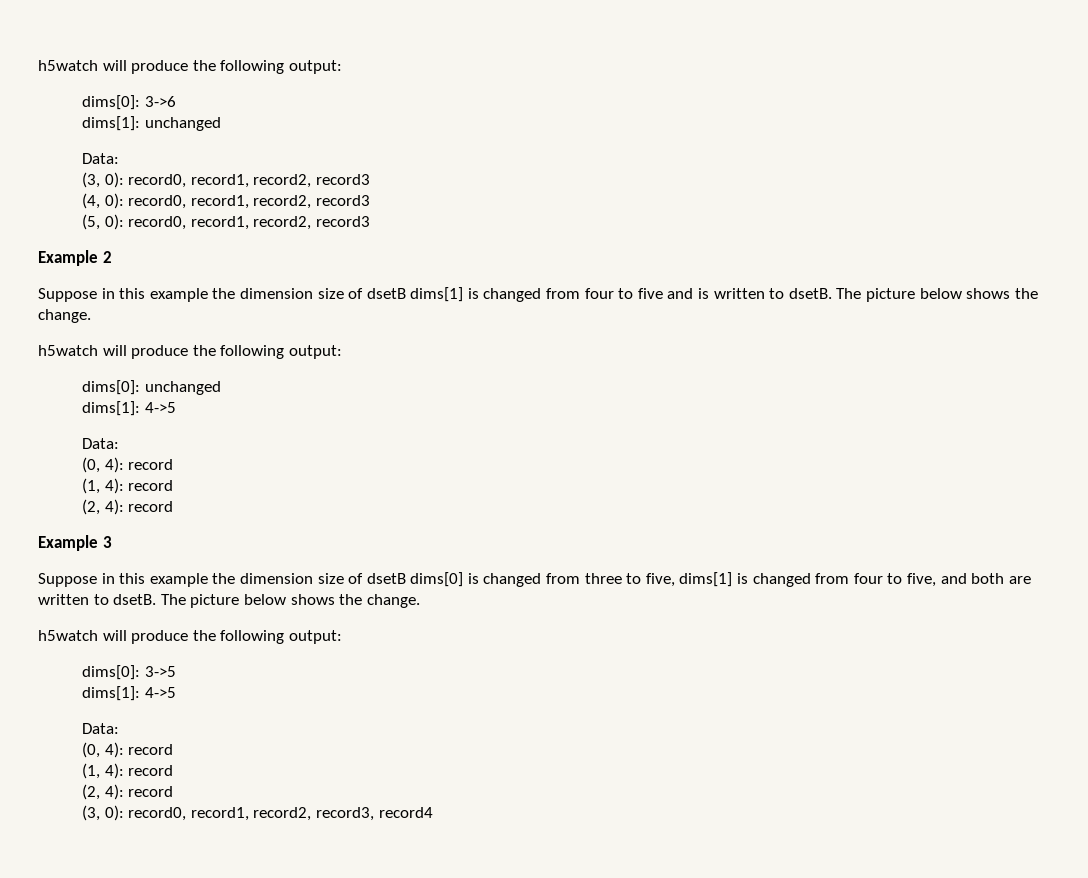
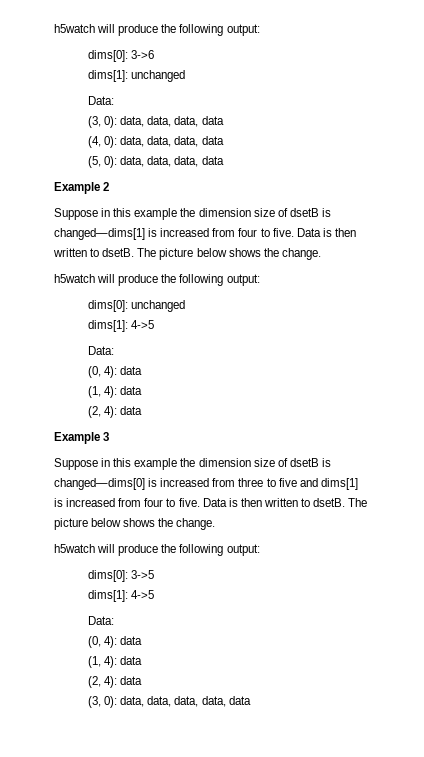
[128,174,370,188] [82,193,370,209] [82,214,370,230] record0, record1, record2, record3 // (4, 0): record0, record1, record2, record3 // (5, 0): record0, record1, record2, record3 -> [120,116,224,127] [87,136,224,148] [87,156,224,168] data, data, data, data // (4, 0): data, data, data, data // (5, 0): data, data, data, data
[410,287,710,302] dims[1] is changed from four to five and is -> [321,208,331,217] [54,228,356,240] is changed—dims[1] is increased from four to five. Data is then
[128,459,174,470] [82,478,174,494] [82,499,174,515] record // (1, 4): record // (2, 4): record -> [120,366,143,375] [87,386,143,398] [87,406,143,418] data // (1, 4): data // (2, 4): data
[410,572,542,587] dims[0] is changed -> [321,458,331,467] [54,478,210,490] is changed—dims[0] is increased
[645,572,1031,587] five, dims[1] is changed from four to five, and both are -> [278,478,358,490] [54,498,262,507] five and dims[1] is increased from four to five. Data is then
[128,744,174,755] [82,763,174,779] [82,784,174,800] [82,805,433,821] record // (1, 4): record // (2, 4): record // (3, 0): record0, record1, record2, record3, record4 -> [120,636,143,645] [87,656,143,668] [87,676,143,688] [87,696,251,708] data // (1, 4): data // (2, 4): data // (3, 0): data, data, data, data, data

